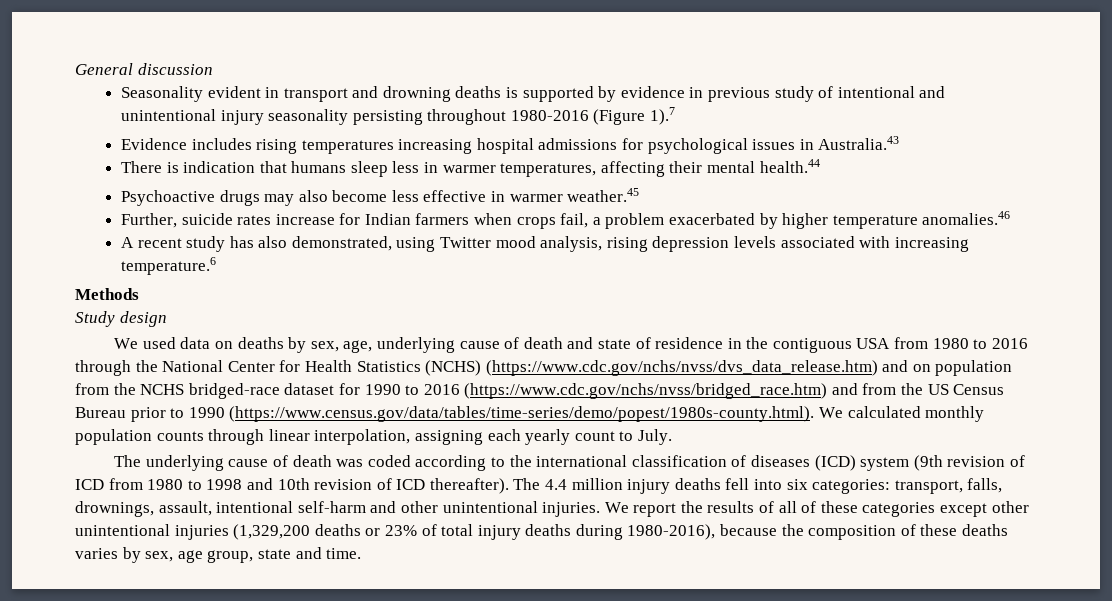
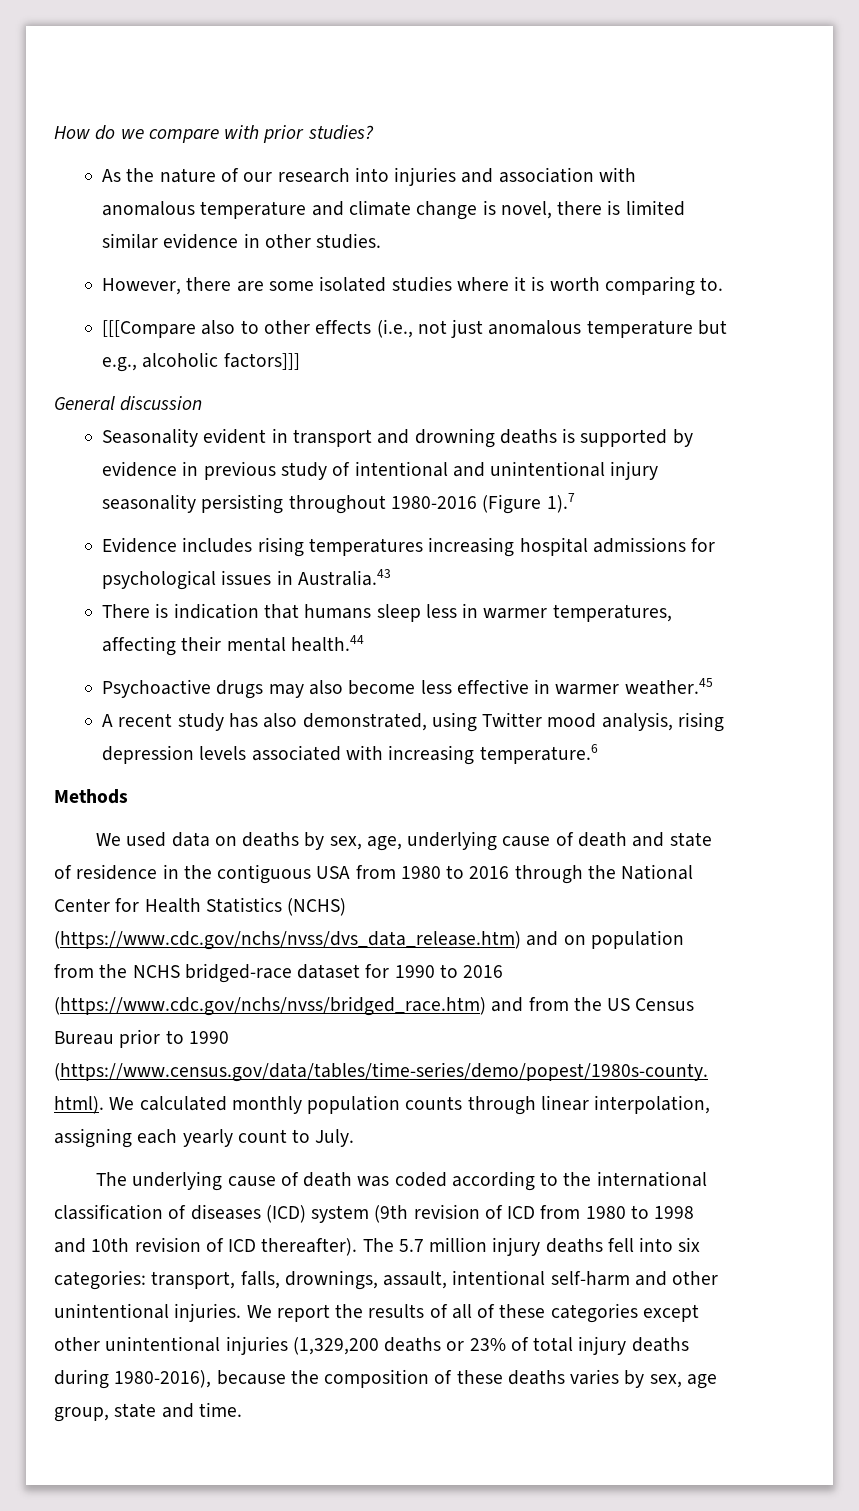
(75, 69) none -> [54,125,374,143] [102,167,636,186] [102,200,685,220] [102,233,382,249] [102,276,724,296] [102,319,727,338] [102,352,300,372] How do we compare with prior studies? // As the nature of our research into injuries and association with anomalous temperature and climate change is novel, there is limited similar evidence in other studies. // However, there are some isolated studies where it is worth comparing to. // [[[Compare also to other effects (i.e., not just anomalous temperature but e.g., alcoholic factors]]] //
[120,211,1011,229] // Further, suicide rates increase for Indian farmers when crops fail, a problem exacerbated by higher temperature anomalies.46 -> (713, 686) none
[75,311,167,327] // Study design -> (128, 796) none
[545,479,568,490] 4.4 -> [398,1239,424,1252] 5.7

